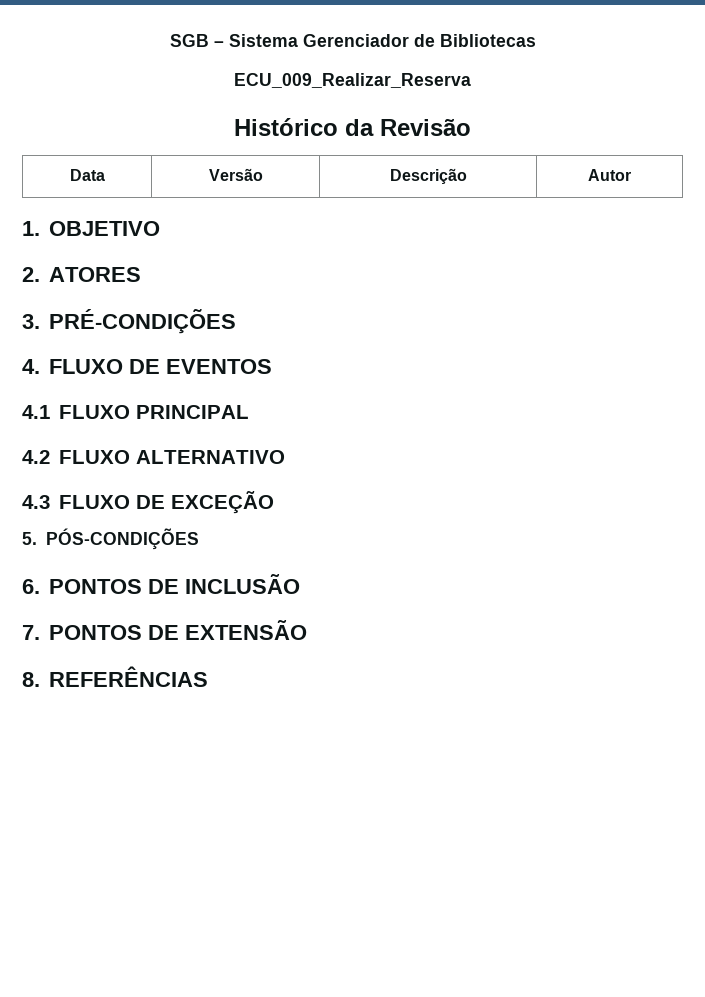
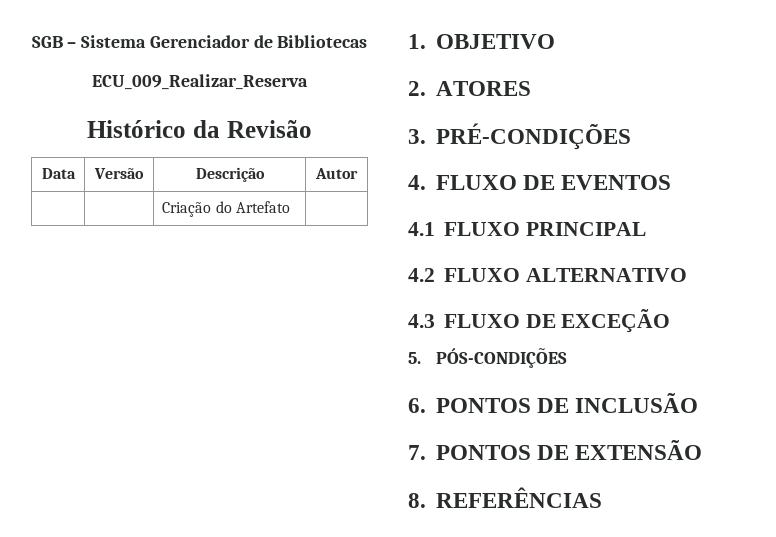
(631, 175) none -> [162,201,291,217] // | | Criação do Artefato |

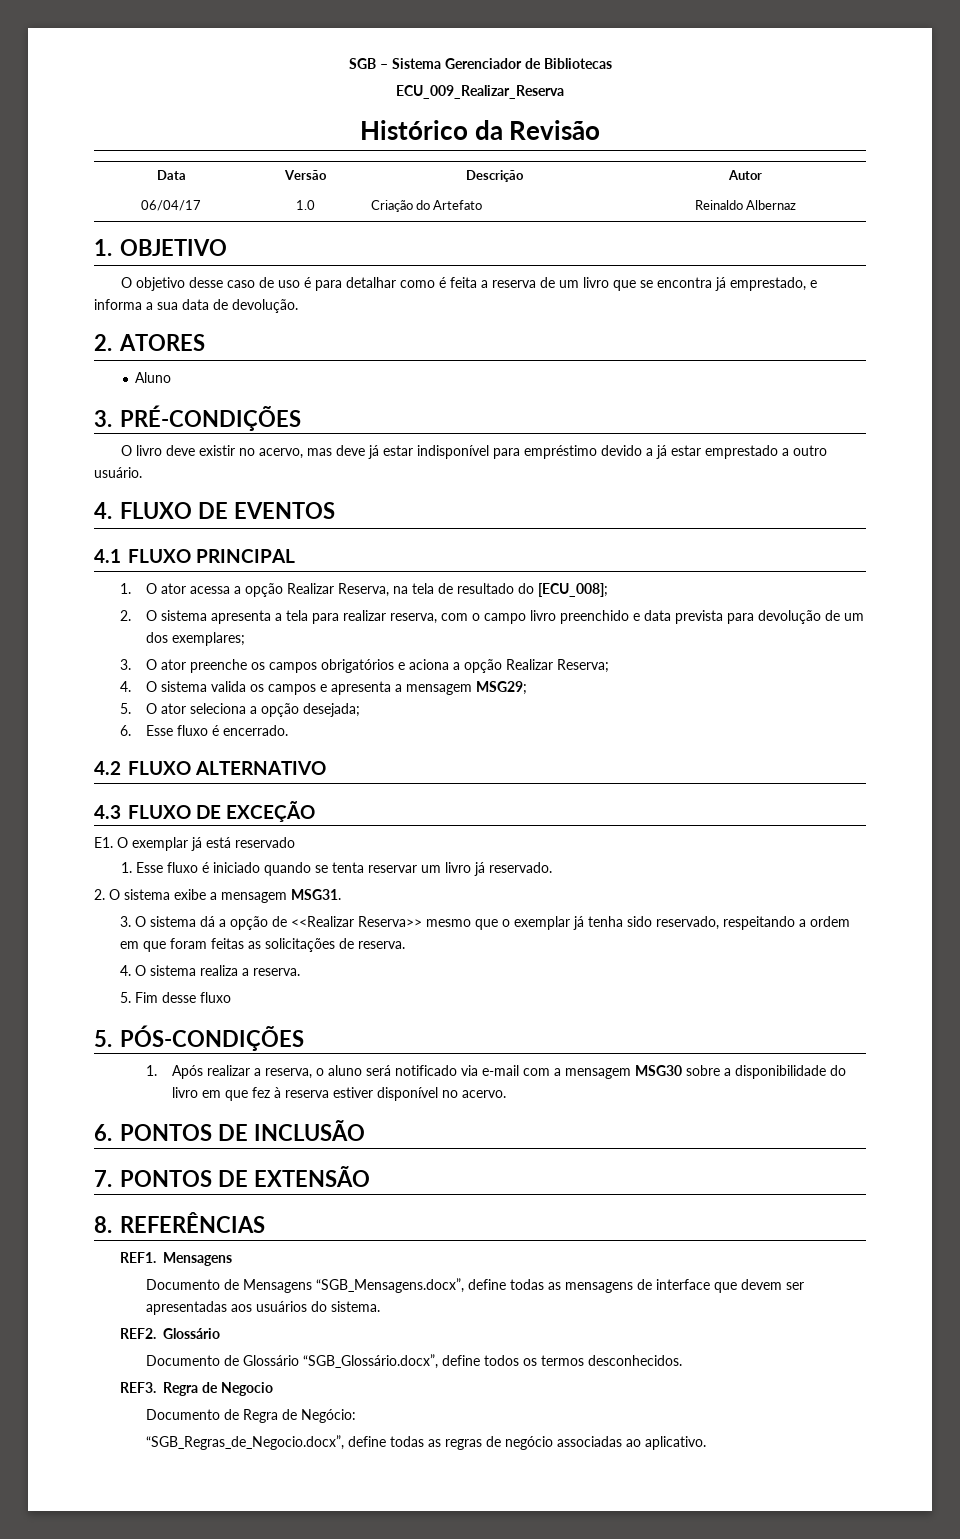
(358, 173) | -> [141,200,201,211] [296,200,315,210] 06/04/17 | 1.0
(291, 207) none -> [694,200,797,210] Reinaldo Albernaz
(555, 41) none -> [120,277,817,291] [94,299,298,313] // O objetivo desse caso de uso é para detalhar como é feita a reserva de um livro que se encontra já emprestado, e informa a sua data de devolução.
(531, 88) none -> [135,372,172,383] // Aluno
(631, 136) none -> [120,445,827,459] [94,467,142,478] // O livro deve existir no acervo, mas deve já estar indisponível para empréstimo devido a já estar emprestado a outro usuário.
(646, 229) none -> [119,583,608,597] [119,610,864,624] [145,632,245,646] [119,659,609,673] [119,681,527,695] [119,703,360,717] [119,725,288,736] // 1. O ator acessa a opção Realizar Reserva, na tela de resultado do [ECU_008]; // 2. O sistema apresenta a tela para realizar reserva, com o campo livro preenchido e data prevista para devolução de um dos exemplares; // 3. O ator preenche os campos obrigatórios e aciona a opção Realizar Reserva; // 4. O sistema valida os campos e apresenta a mensagem MSG29; // 5. O ator seleciona a opção desejada; // 6. Esse fluxo é encerrado.
[408,348,567,368] 5. PÓS-CONDIÇÕES -> [94,837,295,851] [120,862,552,876] [94,889,341,903] [119,916,850,930] [119,938,405,952] [119,965,300,976] [119,992,231,1003] [94,1025,304,1051] [145,1065,846,1079] [171,1087,506,1101] E1. O exemplar já está reservado // 1. Esse fluxo é iniciado quando se tenta reservar um livro já reservado. // 2. O sistema exibe a mensagem MSG31. // 3. O sistema dá a opção de <<Realizar Reserva>> mesmo que o exemplar já tenha sido reservado, respeitando a ordem em que foram feitas as solicitações de reserva. // 4. O sistema realiza a reserva. // 5. Fim desse fluxo // 5. PÓS-CONDIÇÕES // 1. Após realizar a reserva, o aluno será notificado via e-mail com a mensagem MSG30 sobre a disponibilidade do livro em que fez à reserva estiver disponível no acervo.
(602, 497) none -> [119,1252,232,1266] [145,1278,804,1293] [145,1301,380,1315] [119,1328,220,1339] [145,1354,682,1369] [119,1382,273,1396] [145,1409,356,1423] [145,1435,706,1450] // REF1. Mensagens // Documento de Mensagens “SGB_Mensagens.docx”, define todas as mensagens de interface que devem ser apresentadas aos usuários do sistema. // REF2. Glossário // Documento de Glossário “SGB_Glossário.docx”, define todos os termos desconhecidos. // REF3. Regra de Negocio // Documento de Regra de Negócio: // “SGB_Regras_de_Negocio.docx”, define todas as regras de negócio associadas ao aplicativo.

